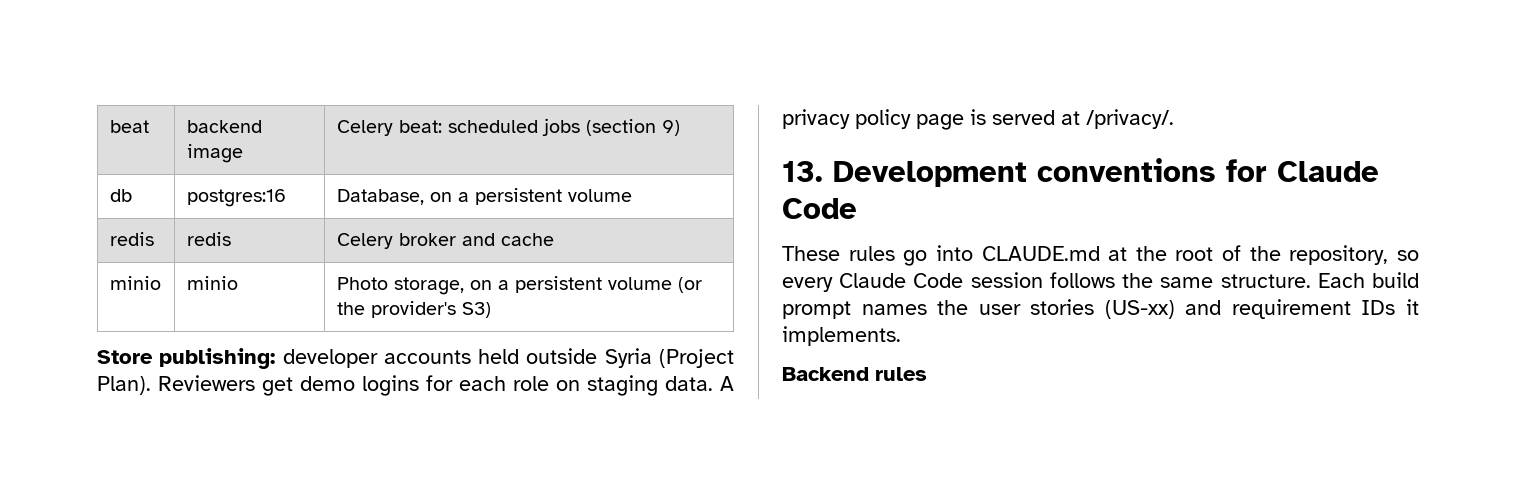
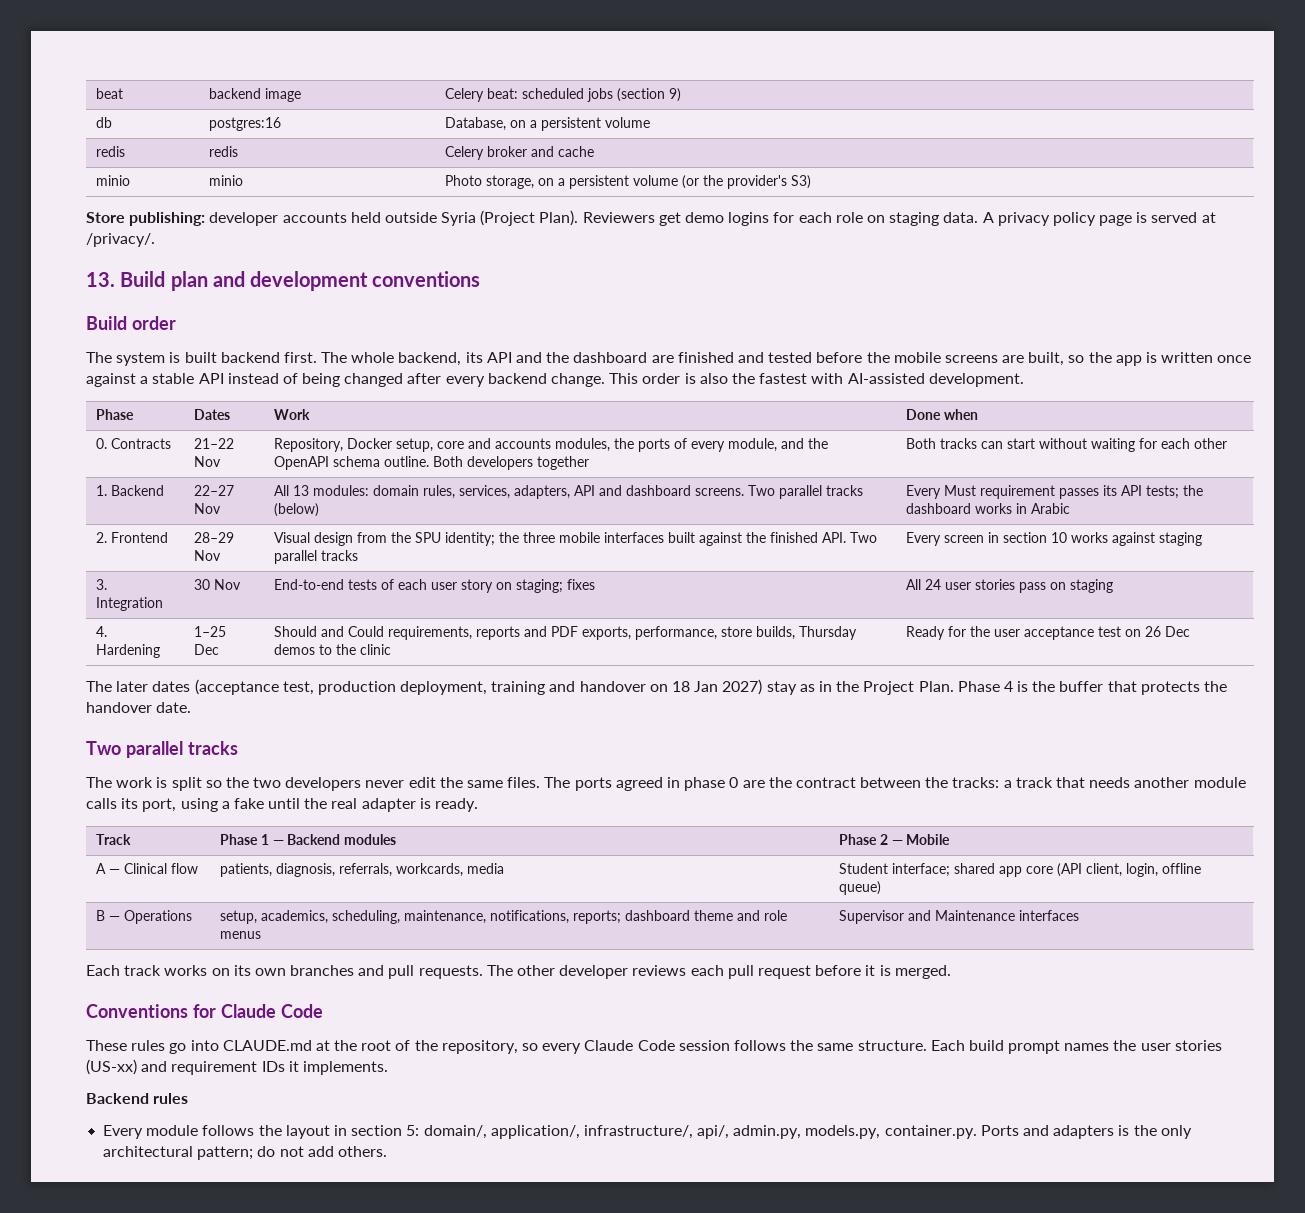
[833,158,1216,187] Development conventions -> [120,271,481,291] [86,316,176,330] [86,352,1252,366] [86,373,1024,387] [96,409,135,420] [194,409,231,420] [274,409,311,420] [906,409,978,420] [96,438,172,449] [194,438,235,449] [194,456,222,467] [274,438,829,452] [274,456,590,470] [906,438,1228,452] [96,485,165,496] [194,485,235,496] [194,503,222,514] [274,485,864,499] [274,503,320,517] [906,485,1204,499] [906,503,1071,514] [96,532,169,543] [194,532,235,543] [194,550,222,561] [274,532,878,546] [274,550,359,564] [906,532,1203,546] [96,579,108,590] [96,597,164,611] [194,579,242,590] [274,579,596,593] [906,579,1114,593] [96,626,108,637] [96,644,161,658] [194,626,227,637] [194,644,220,655] [274,626,858,640] [274,644,392,655] [906,626,1191,640] [86,679,1227,695] [86,702,192,713] [86,741,238,758] [86,777,1246,791] [86,798,479,812] [96,834,132,845] [220,834,397,845] [839,834,951,845] [96,863,199,874] [220,863,505,877] [839,863,1202,877] [839,881,882,895] [96,910,193,924] [220,910,788,924] [220,931,262,939] [839,910,1080,924] [86,965,951,979] [86,1004,188,1018] Build plan and development conventions // Build order // The system is built backend first. The whole backend, its API and the dashboard are finished and tested before the mobile screens are built, so the app is written once against a stable API instead of being changed after every backend change. This order is also the fastest with AI-assisted development. // Phase | Dates | Work | Done when // 0. Contracts | 21–22 Nov | Repository, Docker setup, core and accounts modules, the ports of every module, and the OpenAPI schema outline. Both developers together | Both tracks can start without waiting for each other // 1. Backend | 22–27 Nov | All 13 modules: domain rules, services, adapters, API and dashboard screens. Two parallel tracks (below) | Every Must requirement passes its API tests; the dashboard works in Arabic // 2. Frontend | 28–29 Nov | Visual design from the SPU identity; the three mobile interfaces built against the finished API. Two parallel tracks | Every screen in section 10 works against staging // 3. Integration | 30 Nov | End-to-end tests of each user story on staging; fixes | All 24 user stories pass on staging // 4. Hardening | 1–25 Dec | Should and Could requirements, reports and PDF exports, performance, store builds, Thursday demos to the clinic | Ready for the user acceptance test on 26 Dec // The later dates (acceptance test, production deployment, training and handover on 18 Jan 2027) stay as in the Project Plan. Phase 4 is the buffer that protects the handover date. // Two parallel tracks // The work is split so the two developers never edit the same files. The ports agreed in phase 0 are the contract between the tracks: a track that needs another module calls its port, using a fake until the real adapter is ready. // Track | Phase 1 — Backend modules | Phase 2 — Mobile // A — Clinical flow | patients, diagnosis, referrals, workcards, media | Student interface; shared app core (API client, login, offline queue) // B — Operations | setup, academics, scheduling, maintenance, notifications, reports; dashboard theme and role menus | Supervisor and Maintenance interfaces // Each track works on its own branches and pull requests. The other developer reviews each pull request before it is merged. // Conventions
(927, 374) none -> [103,1125,1192,1139] [103,1146,387,1160] // Every module follows the layout in section 5: domain/, application/, infrastructure/, api/, admin.py, models.py, container.py. Ports and adapters is the only architectural pattern; do not add others.

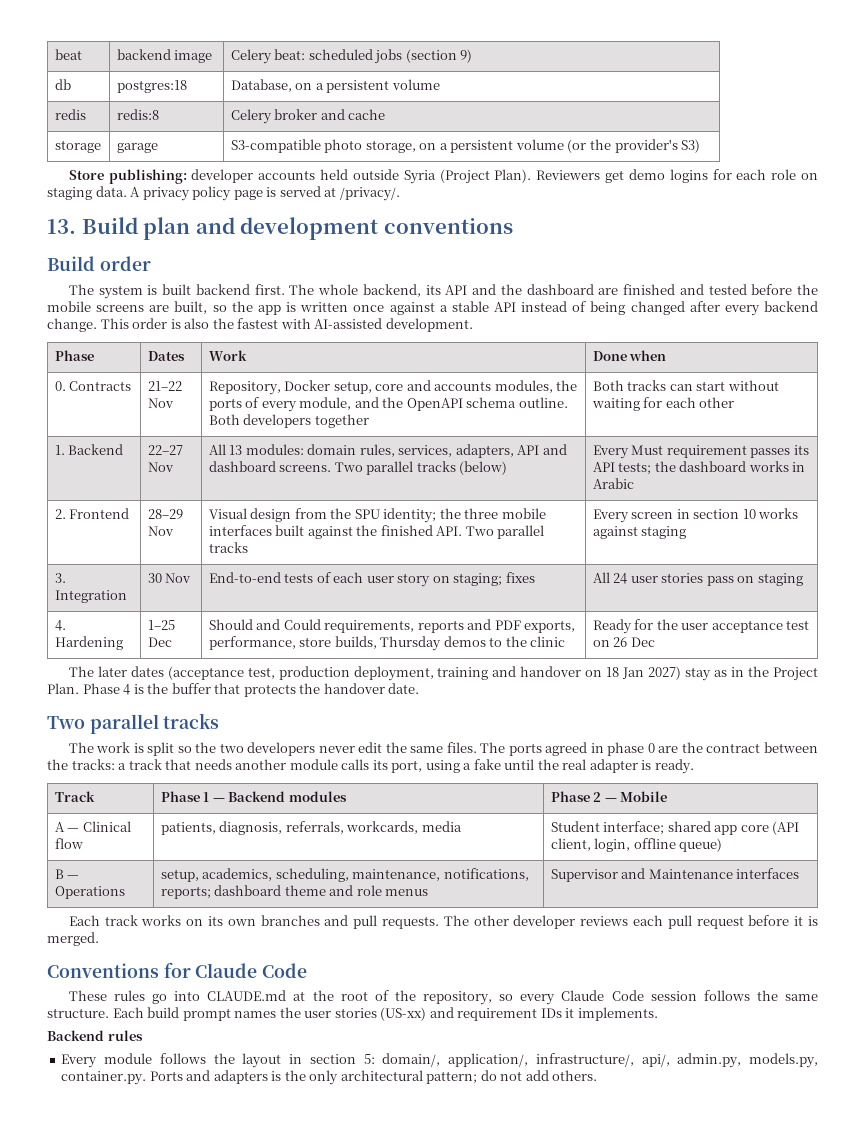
[209,117,282,131] postgres:16 -> [116,80,187,93] postgres:18
[209,146,239,157] redis -> [116,109,159,120] redis:8
[96,175,131,186] [209,175,244,186] [445,175,483,186] minio | minio | Photo -> [54,140,101,153] [116,143,158,153] [230,139,363,153] storage | garage | S3-compatible photo

